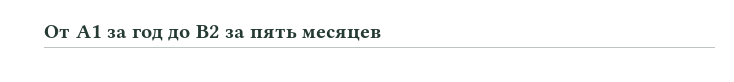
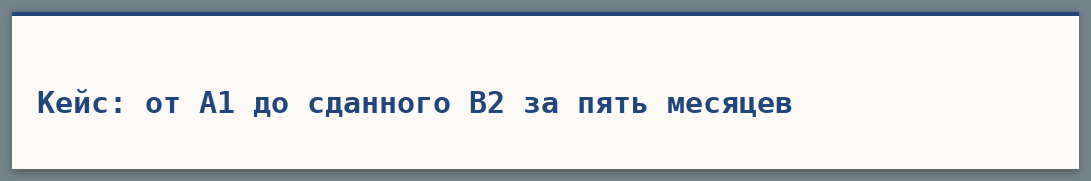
[44,25,191,41] От A1 за год до -> [37,89,451,117] Кейс: от A1 до сданного

